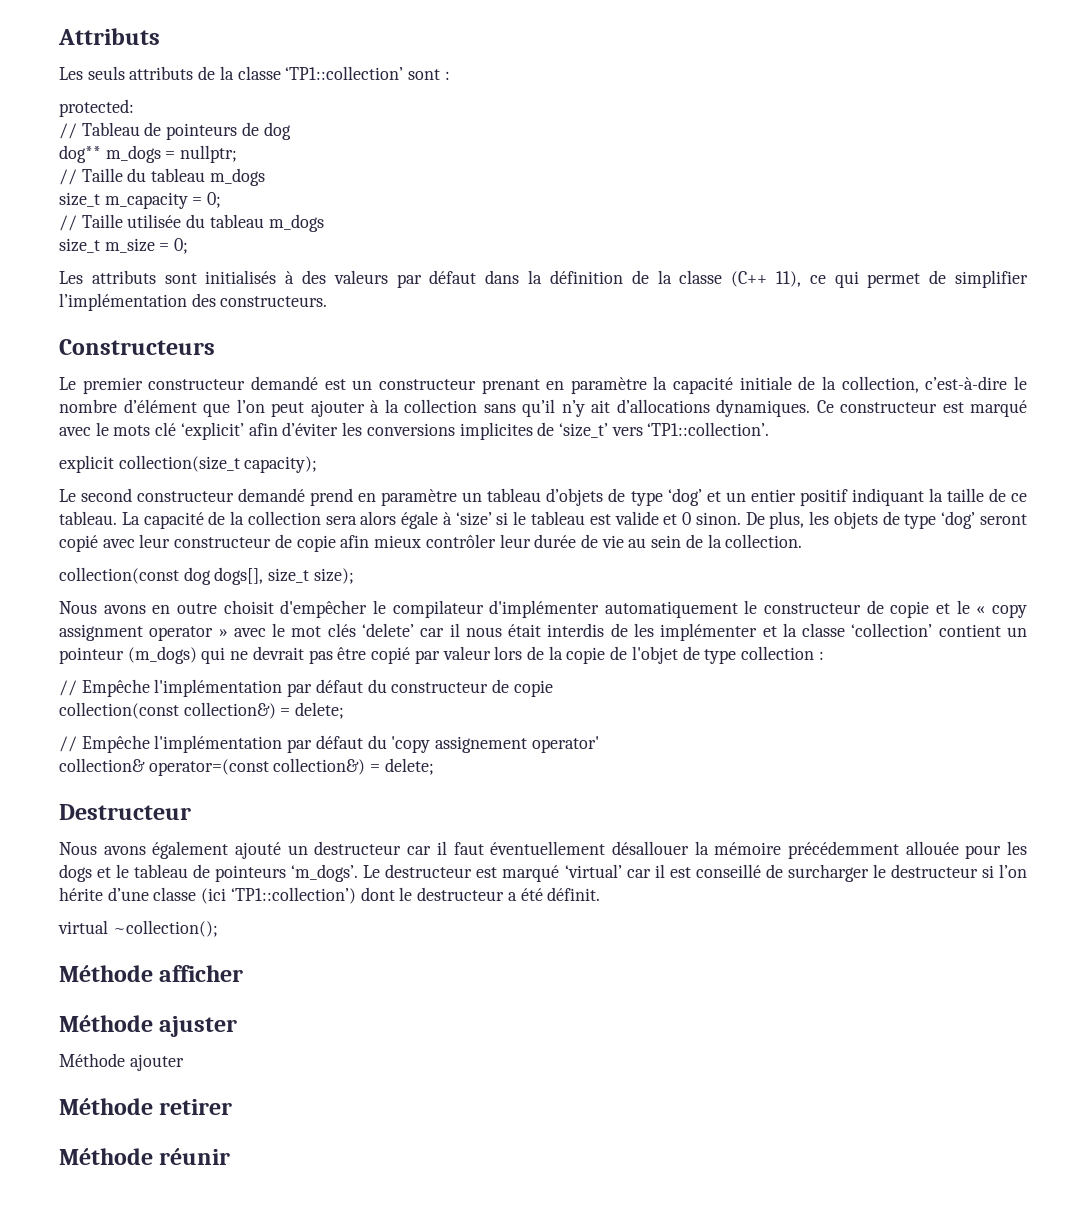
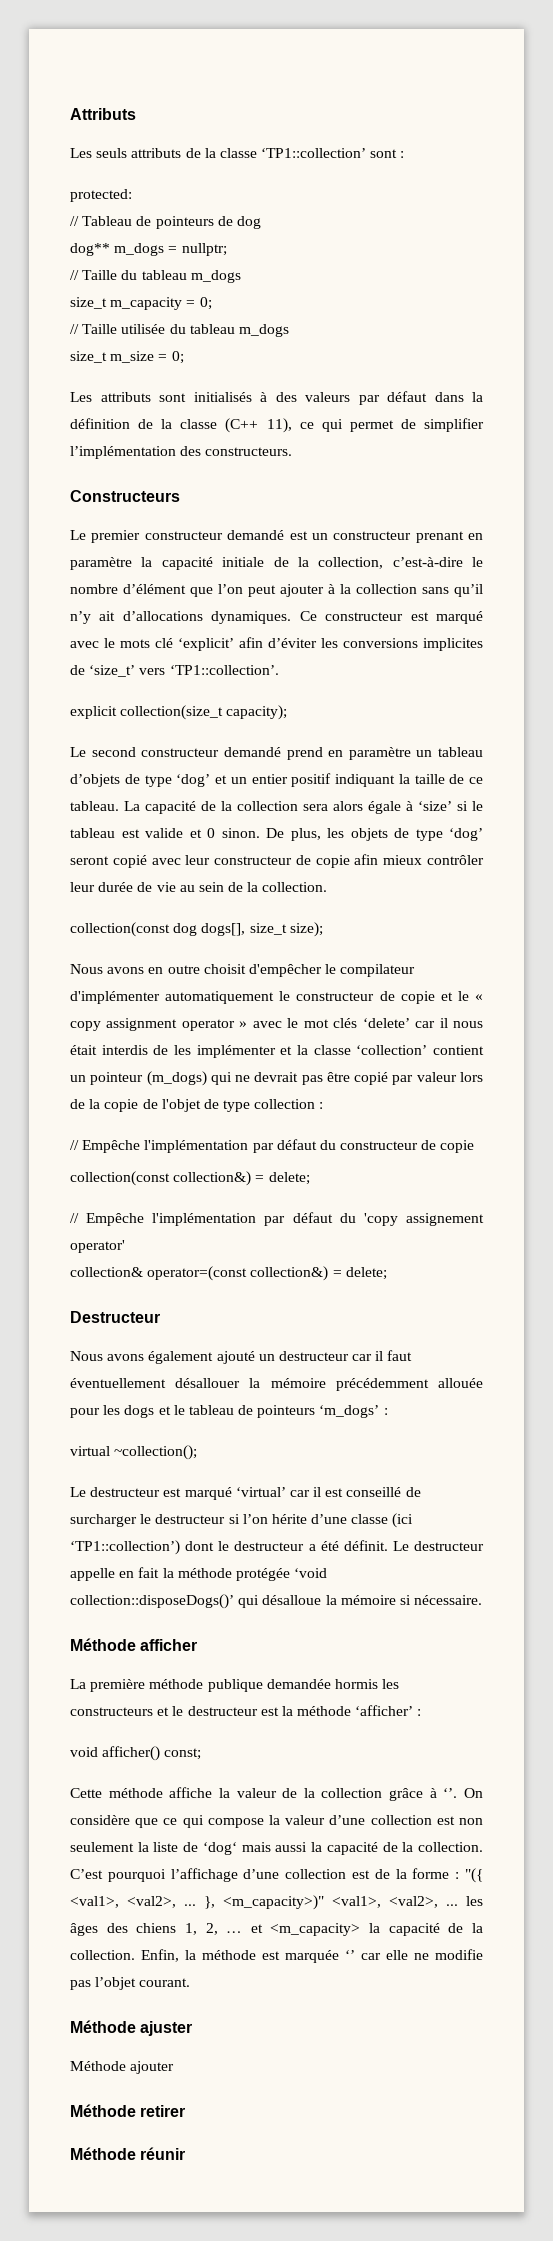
[291,864,359,882] ‘m_dogs’. -> [319,1405,388,1418] [70,1445,198,1460] ‘m_dogs’ : // virtual ~collection(); //
[58,920,218,937] [59,965,244,982] // virtual ~collection(); // Méthode afficher -> [392,1541,484,1551] [70,1567,328,1581] [70,1594,483,1609] [70,1638,198,1651] [70,1679,400,1692] [70,1705,422,1716] [70,1746,202,1761] [70,1787,483,1801] [70,1815,483,1828] [70,1842,483,1855] [70,1868,484,1883] [70,1895,483,1910] [70,1923,483,1936] [70,1949,483,1963] [70,1977,191,1990] Le destructeur appelle en fait la méthode protégée ‘void collection::disposeDogs()’ qui désalloue la mémoire si nécessaire. // Méthode afficher // La première méthode publique demandée hormis les constructeurs et le destructeur est la méthode ‘afficher’ : // void afficher() const; // Cette méthode affiche la valeur de la collection grâce à ‘’. On considère que ce qui compose la valeur d’une collection est non seulement la liste de ‘dog‘ mais aussi la capacité de la collection. C’est pourquoi l’affichage d’une collection est de la forme : "({ <val1>, <val2>, ... }, <m_capacity>)" <val1>, <val2>, ... les âges des chiens 1, 2, … et <m_capacity> la capacité de la collection. Enfin, la méthode est marquée ‘’ car elle ne modifie pas l’objet courant.

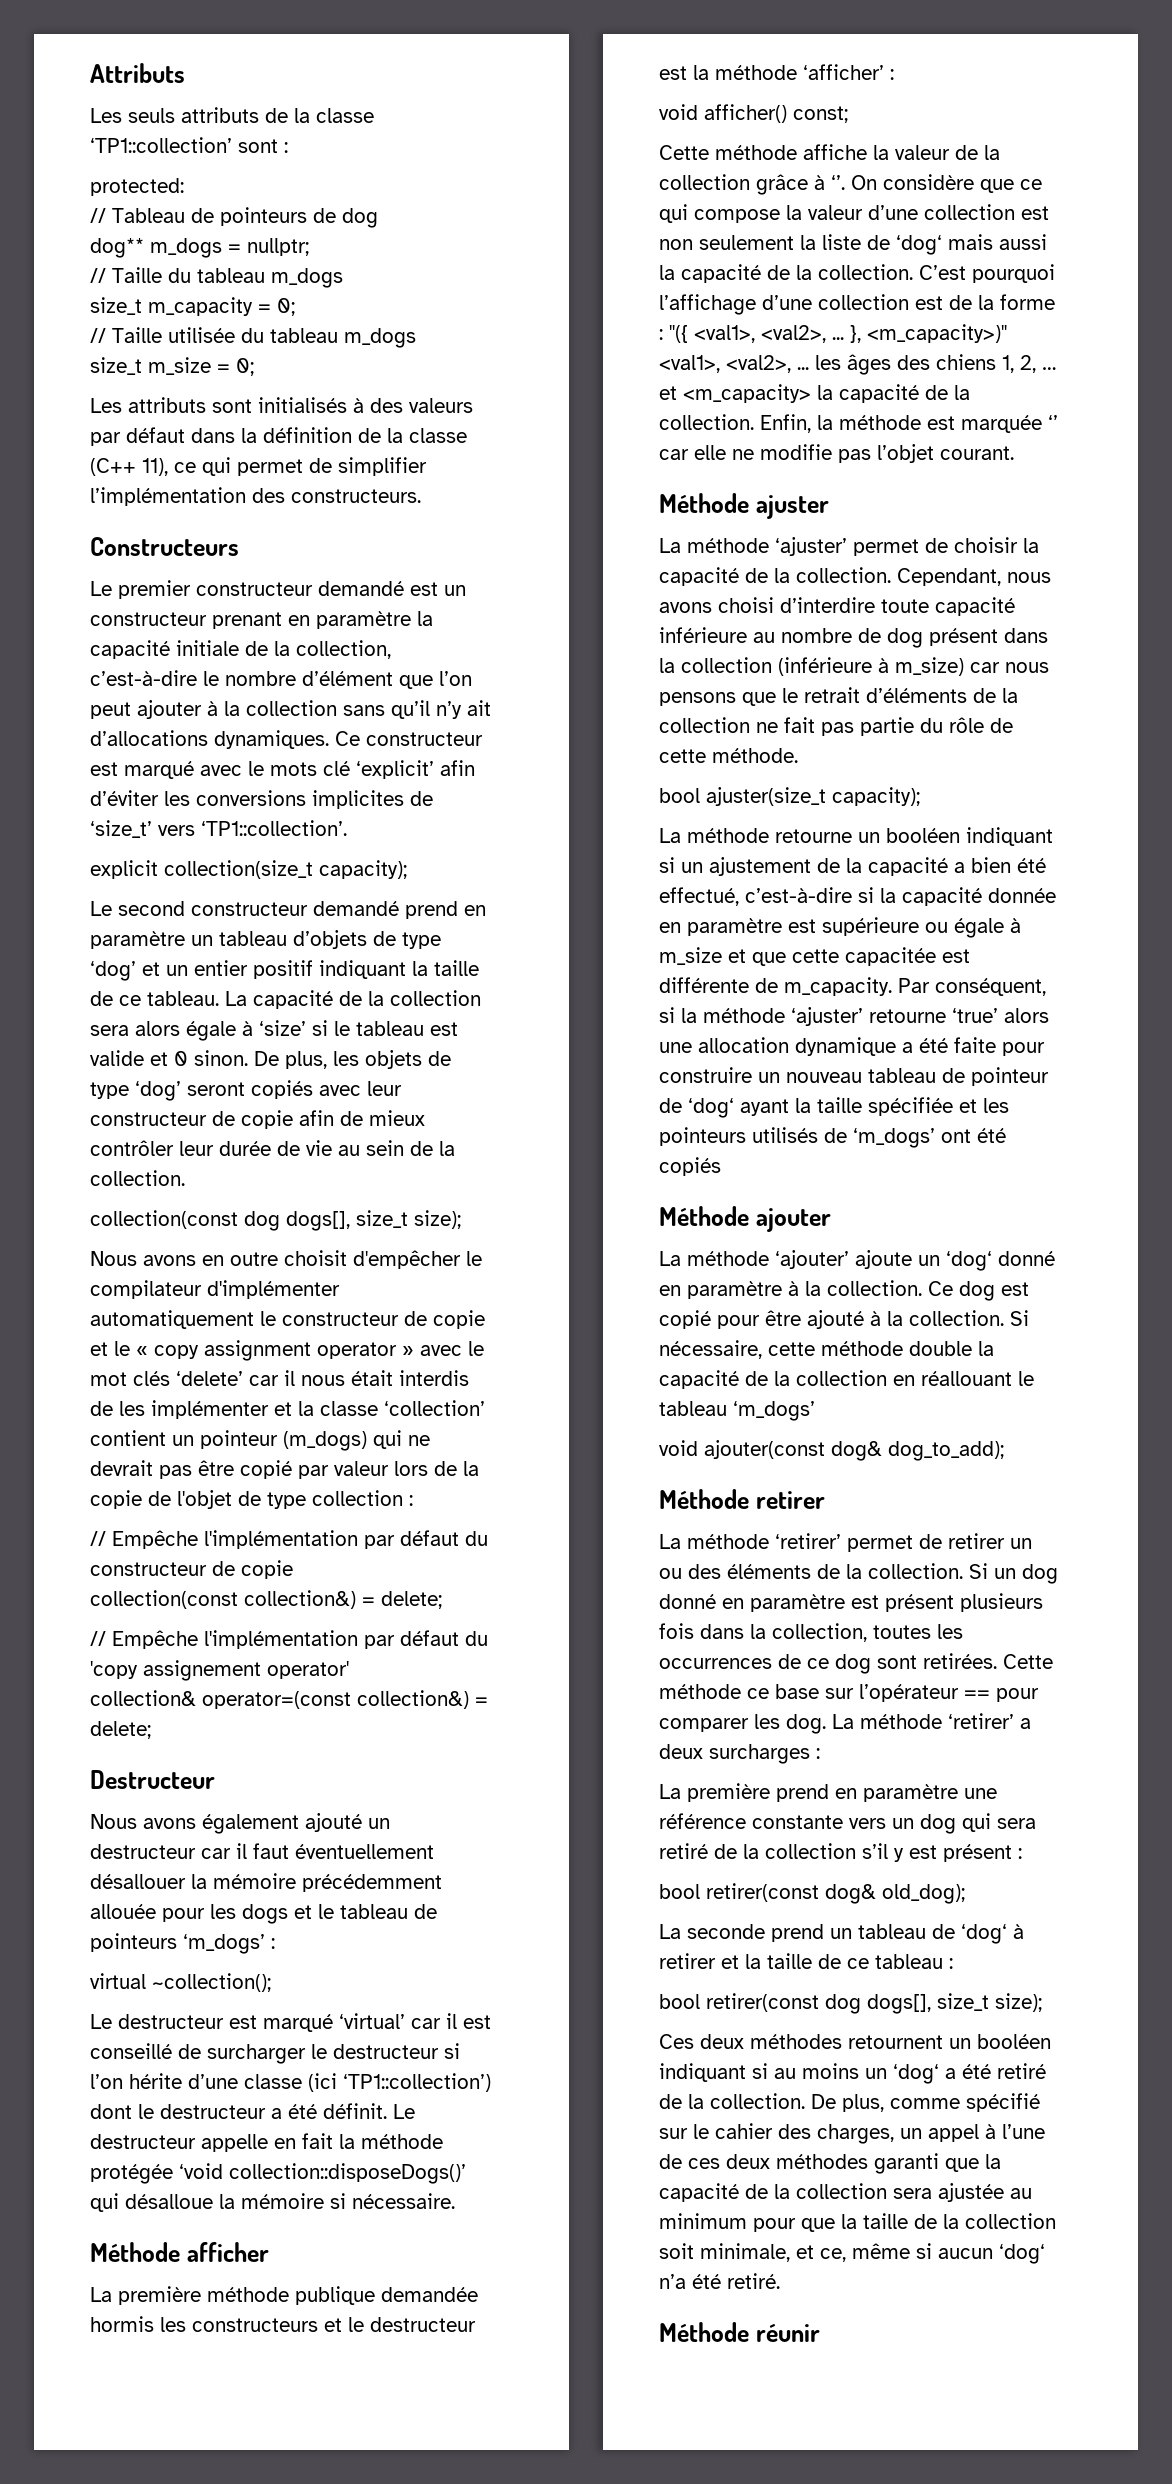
[112,855,147,868] copié -> [251,1080,313,1099] copiés
(379, 859) none -> [340,1111,363,1126] de
[70,2061,175,2074] [70,2104,186,2117] Méthode ajouter // Méthode retirer -> [659,537,1039,556] [659,567,1051,586] [659,597,1015,616] [659,627,1048,648] [659,657,1049,676] [659,687,1018,706] [659,717,1013,736] [659,748,798,763] [659,787,920,806] [659,827,1053,846] [659,857,1046,876] [659,887,1056,906] [659,917,1021,938] [659,947,970,966] [659,977,1046,996] [659,1007,1049,1026] [659,1037,1045,1056] [659,1067,1049,1086] [659,1097,1009,1118] [659,1127,1006,1148] [659,1157,721,1176] [659,1206,831,1232] [659,1250,1055,1271] [659,1280,1029,1301] [659,1310,1029,1329] [659,1340,994,1359] [659,1370,1034,1389] [659,1401,815,1421] [659,1440,1004,1461] [659,1489,825,1509] [659,1533,1032,1552] [659,1563,1058,1584] [659,1593,1043,1612] [659,1623,963,1642] [659,1653,1053,1674] [659,1684,1039,1702] [659,1713,1031,1734] [659,1744,820,1764] [659,1783,997,1802] [659,1813,1036,1834] [659,1843,1022,1862] [659,1883,965,1904] [659,1924,1024,1944] [659,1953,953,1969] [659,1993,1042,2014] [659,2034,1051,2049] [659,2063,1046,2084] [659,2093,1040,2112] [659,2123,1045,2144] [659,2153,1001,2174] [659,2183,1032,2202] [659,2213,1056,2232] [659,2243,1045,2264] [659,2273,780,2289] La méthode ‘ajuster’ permet de choisir la capacité de la collection. Cependant, nous avons choisi d’interdire toute capacité inférieure au nombre de dog présent dans la collection (inférieure à m_size) car nous pensons que le retrait d’éléments de la collection ne fait pas partie du rôle de cette méthode. // bool ajuster(size_t capacity); // La méthode retourne un booléen indiquant si un ajustement de la capacité a bien été effectué, c’est-à-dire si la capacité donnée en paramètre est supérieure ou égale à m_size et que cette capacitée est différente de m_capacity. Par conséquent, si la méthode ‘ajuster’ retourne ‘true’ alors une allocation dynamique a été faite pour construire un nouveau tableau de pointeur de ‘dog‘ ayant la taille spécifiée et les pointeurs utilisés de ‘m_dogs’ ont été copiés // Méthode ajouter // La méthode ‘ajouter’ ajoute un ‘dog‘ donné en paramètre à la collection. Ce dog est copié pour être ajouté à la collection. Si nécessaire, cette méthode double la capacité de la collection en réallouant le tableau ‘m_dogs’ // void ajouter(const dog& dog_to_add); // Méthode retirer // La méthode ‘retirer’ permet de retirer un ou des éléments de la collection. Si un dog donné en paramètre est présent plusieurs fois dans la collection, toutes les occurrences de ce dog sont retirées. Cette méthode ce base sur l’opérateur == pour comparer les dog. La méthode ‘retirer’ a deux surcharges : // La première prend en paramètre une référence constante vers un dog qui sera retiré de la collection s’il y est présent : // bool retirer(const dog& old_dog); // La seconde prend un tableau de ‘dog‘ à retirer et la taille de ce tableau : // bool retirer(const dog dogs[], size_t size); // Ces deux méthodes retournent un booléen indiquant si au moins un ‘dog‘ a été retiré de la collection. De plus, comme spécifié sur le cahier des charges, un appel à l’une de ces deux méthodes garanti que la capacité de la collection sera ajustée au minimum pour que la taille de la collection soit minimale, et ce, même si aucun ‘dog‘ n’a été retiré.

